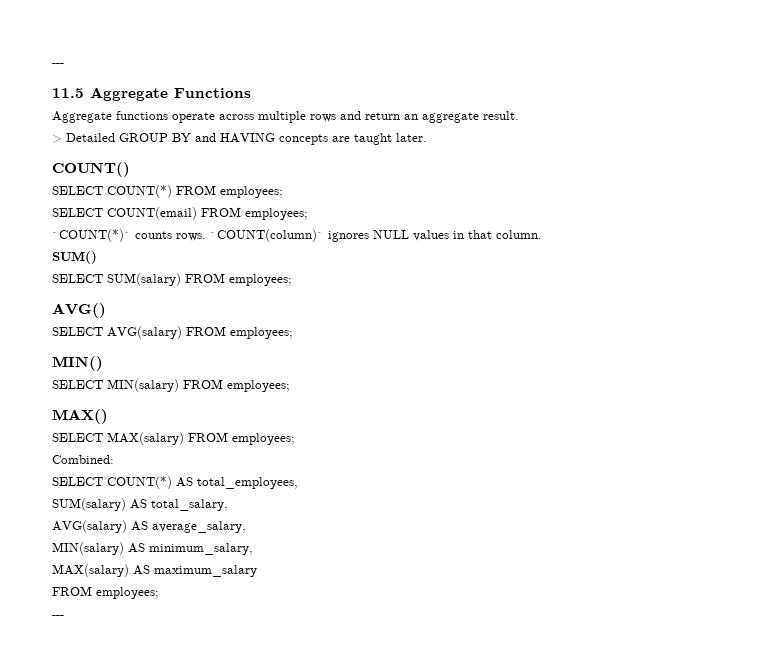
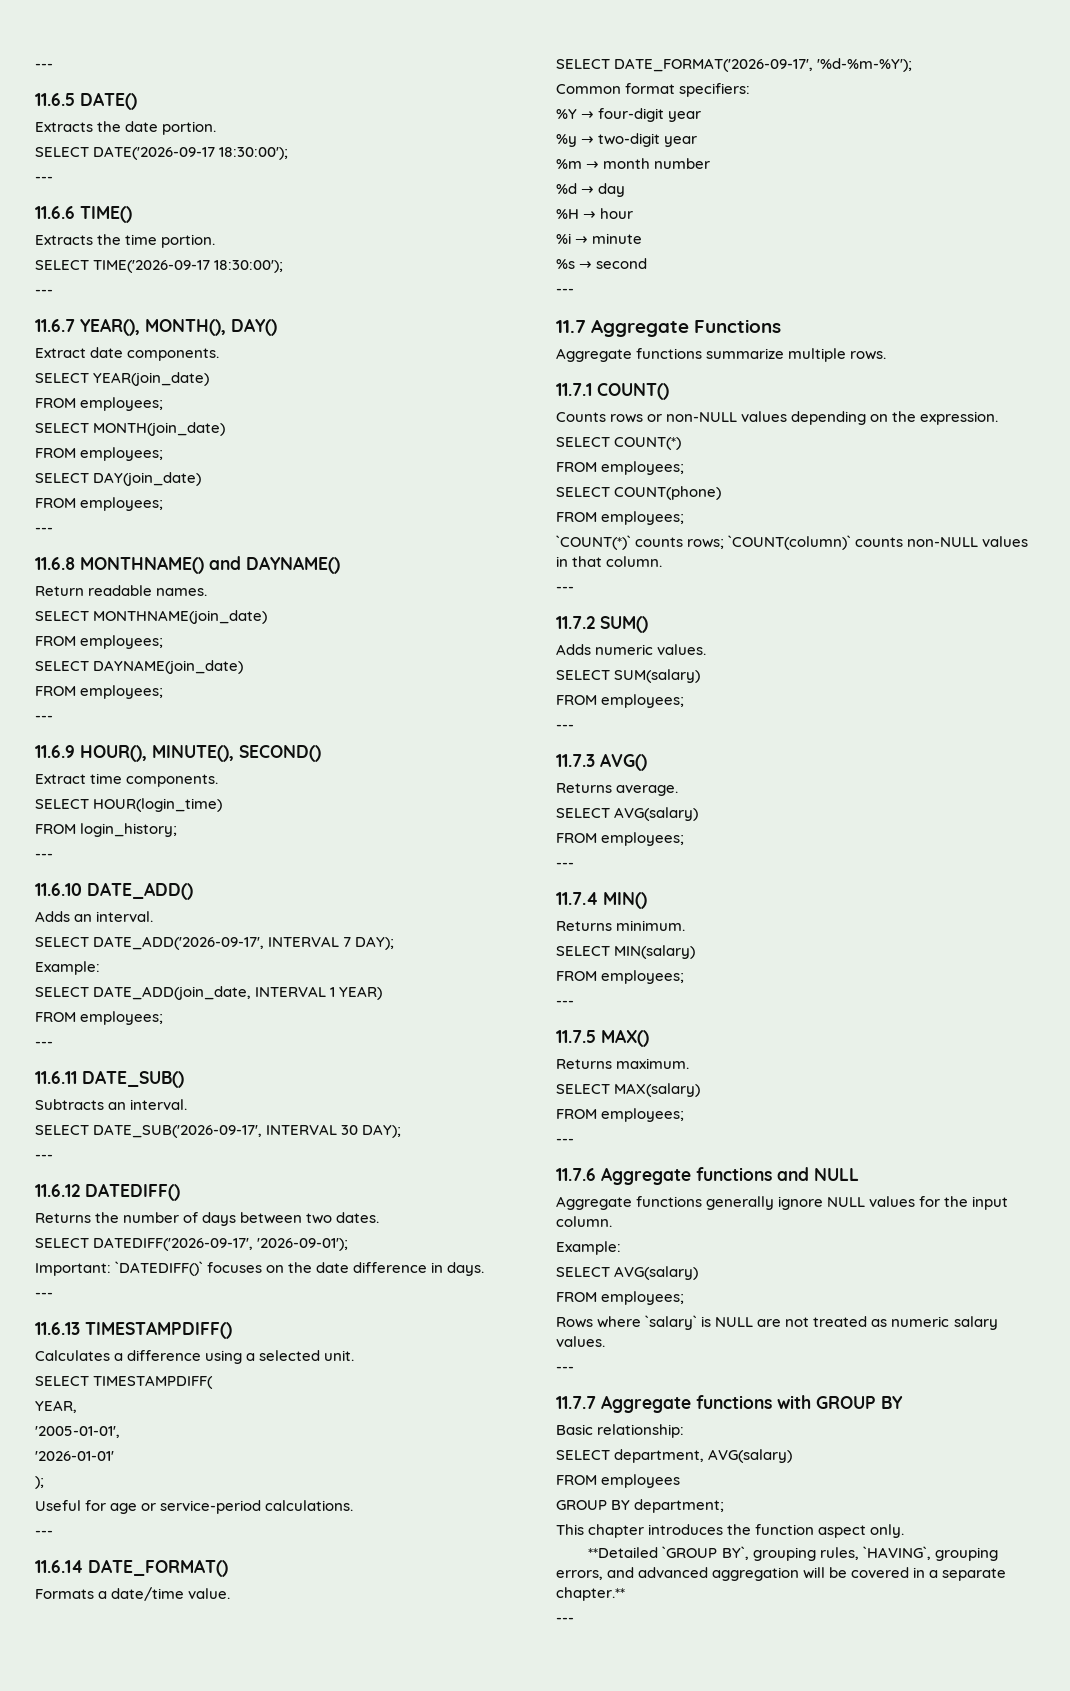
[52,63,64,66] [52,87,251,101] [52,111,519,123] [52,133,427,145] [52,162,130,177] [52,185,283,198] [52,207,197,220] --- // 11.5 Aggregate Functions // Aggregate functions operate across multiple rows and return an aggregate result. // > Detailed GROUP BY and HAVING concepts are taught later. // COUNT() // SELECT COUNT(*) FROM employees; // SELECT COUNT(email) -> [35,63,53,69] [35,92,137,110] [35,121,217,135] [35,146,289,160] [35,176,53,182] [35,206,132,223] [35,234,216,248] [35,260,284,273] [35,289,53,295] [35,318,277,336] [35,347,220,361] [35,372,210,386] [35,397,164,411] [35,422,226,436] [35,447,164,461] [35,472,202,486] [35,497,164,511] [35,527,53,533] [35,556,340,574] [35,585,208,596] [35,610,268,624] [35,635,164,649] [35,660,244,674] [35,685,164,699] [35,715,53,721] [35,745,321,762] [35,773,219,787] [35,798,223,812] [35,823,178,837] [35,853,53,859] [35,882,193,900] [35,911,154,922] [35,936,395,950] [35,961,100,975] [35,986,383,1000] [35,1011,164,1025] [35,1041,53,1047] [35,1070,184,1088] [35,1099,188,1110] [35,1124,402,1138] [35,1154,53,1160] [35,1183,180,1201] [35,1212,380,1226] [35,1237,349,1251] [35,1261,485,1276] [35,1292,53,1298] [35,1321,232,1339] [35,1350,355,1364] [35,1375,214,1389] [35,1400,77,1413] [35,1426,120,1438] [35,1451,114,1461] [35,1476,44,1489] [35,1500,354,1514] [35,1530,53,1536] [35,1559,228,1577] [35,1587,231,1601] [556,58,913,72] [556,83,751,97] [556,108,702,122] [556,133,698,147] [556,158,711,169] [556,183,626,197] [556,208,634,219] [556,233,643,244] [556,258,648,269] [556,288,574,294] [556,319,782,337] [556,348,887,362] [556,383,669,400] [556,411,999,425] [556,437,682,450] [556,461,685,475] [556,486,722,500] --- // 11.6.5 DATE() // Extracts the date portion. // SELECT DATE('2026-09-17 18:30:00'); // --- // 11.6.6 TIME() // Extracts the time portion. // SELECT TIME('2026-09-17 18:30:00'); // --- // 11.6.7 YEAR(), MONTH(), DAY() // Extract date components. // SELECT YEAR(join_date) // FROM employees; // SELECT MONTH(join_date) // FROM employees; // SELECT DAY(join_date) // FROM employees; // --- // 11.6.8 MONTHNAME() and DAYNAME() // Return readable names. // SELECT MONTHNAME(join_date) // FROM employees; // SELECT DAYNAME(join_date) // FROM employees; // --- // 11.6.9 HOUR(), MINUTE(), SECOND() // Extract time components. // SELECT HOUR(login_time) // FROM login_history; // --- // 11.6.10 DATE_ADD() // Adds an interval. // SELECT DATE_ADD('2026-09-17', INTERVAL 7 DAY); // Example: // SELECT DATE_ADD(join_date, INTERVAL 1 YEAR) // FROM employees; // --- // 11.6.11 DATE_SUB() // Subtracts an interval. // SELECT DATE_SUB('2026-09-17', INTERVAL 30 DAY); // --- // 11.6.12 DATEDIFF() // Returns the number of days between two dates. // SELECT DATEDIFF('2026-09-17', '2026-09-01'); // Important: `DATEDIFF()` focuses on the date difference in days. // --- // 11.6.13 TIMESTAMPDIFF() // Calculates a difference using a selected unit. // SELECT TIMESTAMPDIFF( // YEAR, // '2005-01-01', // '2026-01-01' // ); // Useful for age or service-period calculations. // --- // 11.6.14 DATE_FORMAT() // Formats a date/time value. // SELECT DATE_FORMAT('2026-09-17', '%d-%m-%Y'); // Common format specifiers: // %Y → four-digit year // %y → two-digit year // %m → month number // %d → day // %H → hour // %i → minute // %s → second // --- // 11.7 Aggregate Functions // Aggregate functions summarize multiple rows. // 11.7.1 COUNT() // Counts rows or non-NULL values depending on the expression. // SELECT COUNT(*) // FROM employees; // SELECT COUNT(phone) //
[176,229,409,242] rows. `COUNT(column)` ignores NULL -> [687,535,979,550] rows; `COUNT(column)` counts non-NULL
(542, 234) none -> [556,586,574,592] [556,616,595,629] --- // 11.7.2
(97, 257) none -> [556,644,707,655] // Adds numeric values.
[185,273,292,286] [52,303,106,318] [52,326,293,339] [52,356,103,371] [52,379,290,392] [52,409,108,424] [52,432,295,445] [52,455,114,464] [52,476,298,489] [52,498,228,511] [52,520,246,533] [52,542,253,555] [52,564,257,577] [52,586,159,599] FROM employees; // AVG() // SELECT AVG(salary) FROM employees; // MIN() // SELECT MIN(salary) FROM employees; // MAX() // SELECT MAX(salary) FROM employees; // Combined: // SELECT COUNT(*) AS total_employees, // SUM(salary) AS total_salary, // AVG(salary) AS average_salary, // MIN(salary) AS minimum_salary, // MAX(salary) AS maximum_salary // FROM employees; -> [556,694,685,708] [556,724,574,730] [556,753,647,771] [556,783,679,796] [556,807,699,821] [556,832,685,846] [556,862,574,868] [556,892,647,909] [556,920,686,931] [556,945,696,959] [556,970,685,984] [556,1000,574,1006] [556,1029,649,1047] [556,1058,690,1069] [556,1083,701,1097] [556,1108,685,1122] [556,1138,574,1144] [556,1167,859,1185] [556,1196,1009,1210] [556,1216,612,1227] [556,1241,621,1255] [556,1266,699,1280] [556,1291,685,1305] [556,1315,998,1330] [556,1336,605,1347] [556,1366,574,1372] [556,1395,903,1413] [556,1424,685,1438] [556,1449,793,1463] [556,1474,681,1488] [556,1499,725,1513] [556,1524,905,1538] [588,1546,998,1561] [556,1567,1007,1581] [556,1587,625,1601] // FROM employees; // --- // 11.7.3 AVG() // Returns average. // SELECT AVG(salary) // FROM employees; // --- // 11.7.4 MIN() // Returns minimum. // SELECT MIN(salary) // FROM employees; // --- // 11.7.5 MAX() // Returns maximum. // SELECT MAX(salary) // FROM employees; // --- // 11.7.6 Aggregate functions and NULL // Aggregate functions generally ignore NULL values for the input column. // Example: // SELECT AVG(salary) // FROM employees; // Rows where `salary` is NULL are not treated as numeric salary values. // --- // 11.7.7 Aggregate functions with GROUP BY // Basic relationship: // SELECT department, AVG(salary) // FROM employees // GROUP BY department; // This chapter introduces the function aspect only. // **Detailed `GROUP BY`, grouping rules, `HAVING`, grouping errors, and advanced aggregation will be covered in a separate chapter.**

